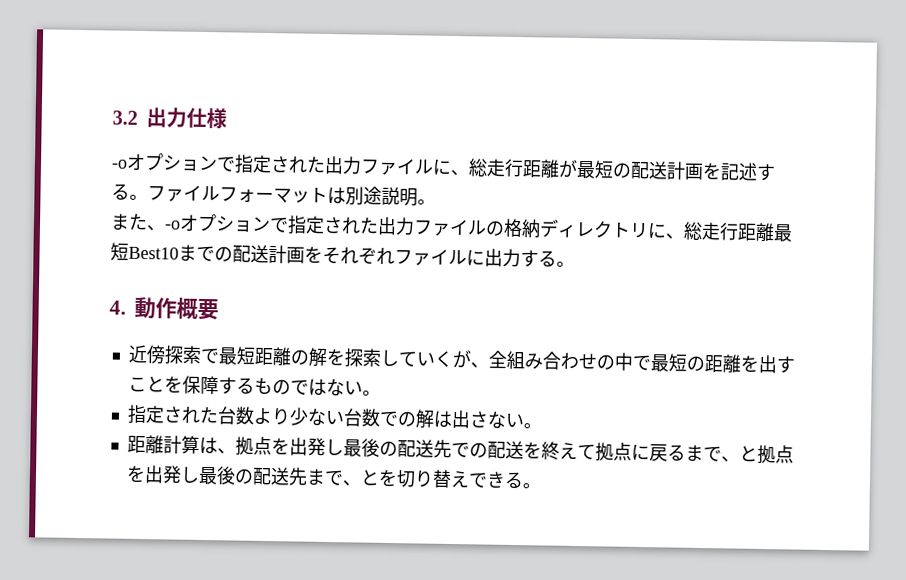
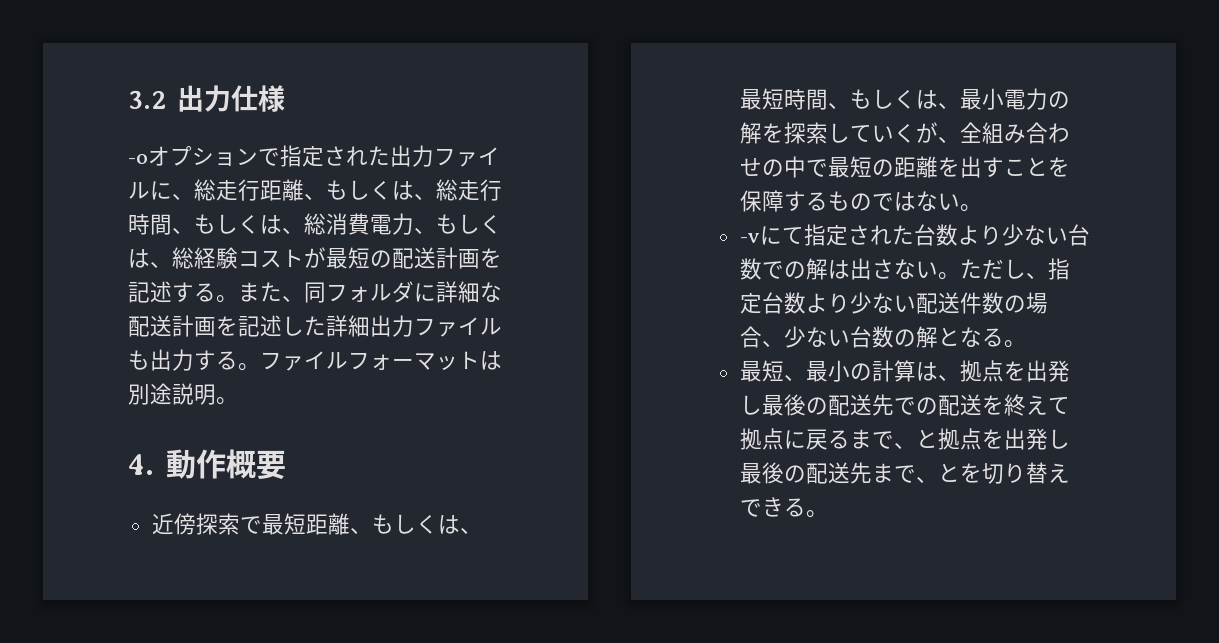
(560, 168) none -> [304,179,502,201] [128,213,502,235] [128,247,304,269] 、もしくは、総走行時間、もしくは、総消費電力、もしくは、総経験コスト
(148, 197) none -> [238,281,502,303] [128,315,502,337] [128,349,260,371] また、同フォルダに詳細な配送計画を記述した詳細出力ファイルも出力する。
[110,213,793,242] [110,242,575,268] // また、-oオプションで指定された出力ファイルの格納ディレクトリに、総走行距離最短Best10までの配送計画をそれぞれファイルに出力する。 -> (238, 401) none
(292, 356) none -> [349,514,482,534] [739,88,1048,110] 、もしくは、最短時間、もしくは、最小電力
(381, 393) none -> [739,226,804,245] -vにて
[126,435,164,454] // 距離 -> [959,258,1070,280] [739,292,1048,314] [739,326,1026,348] [739,360,872,382] ただし、指定台数より少ない配送件数の場合、少ない台数の解となる。 // 最短、最小の

